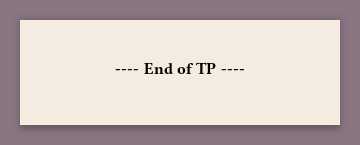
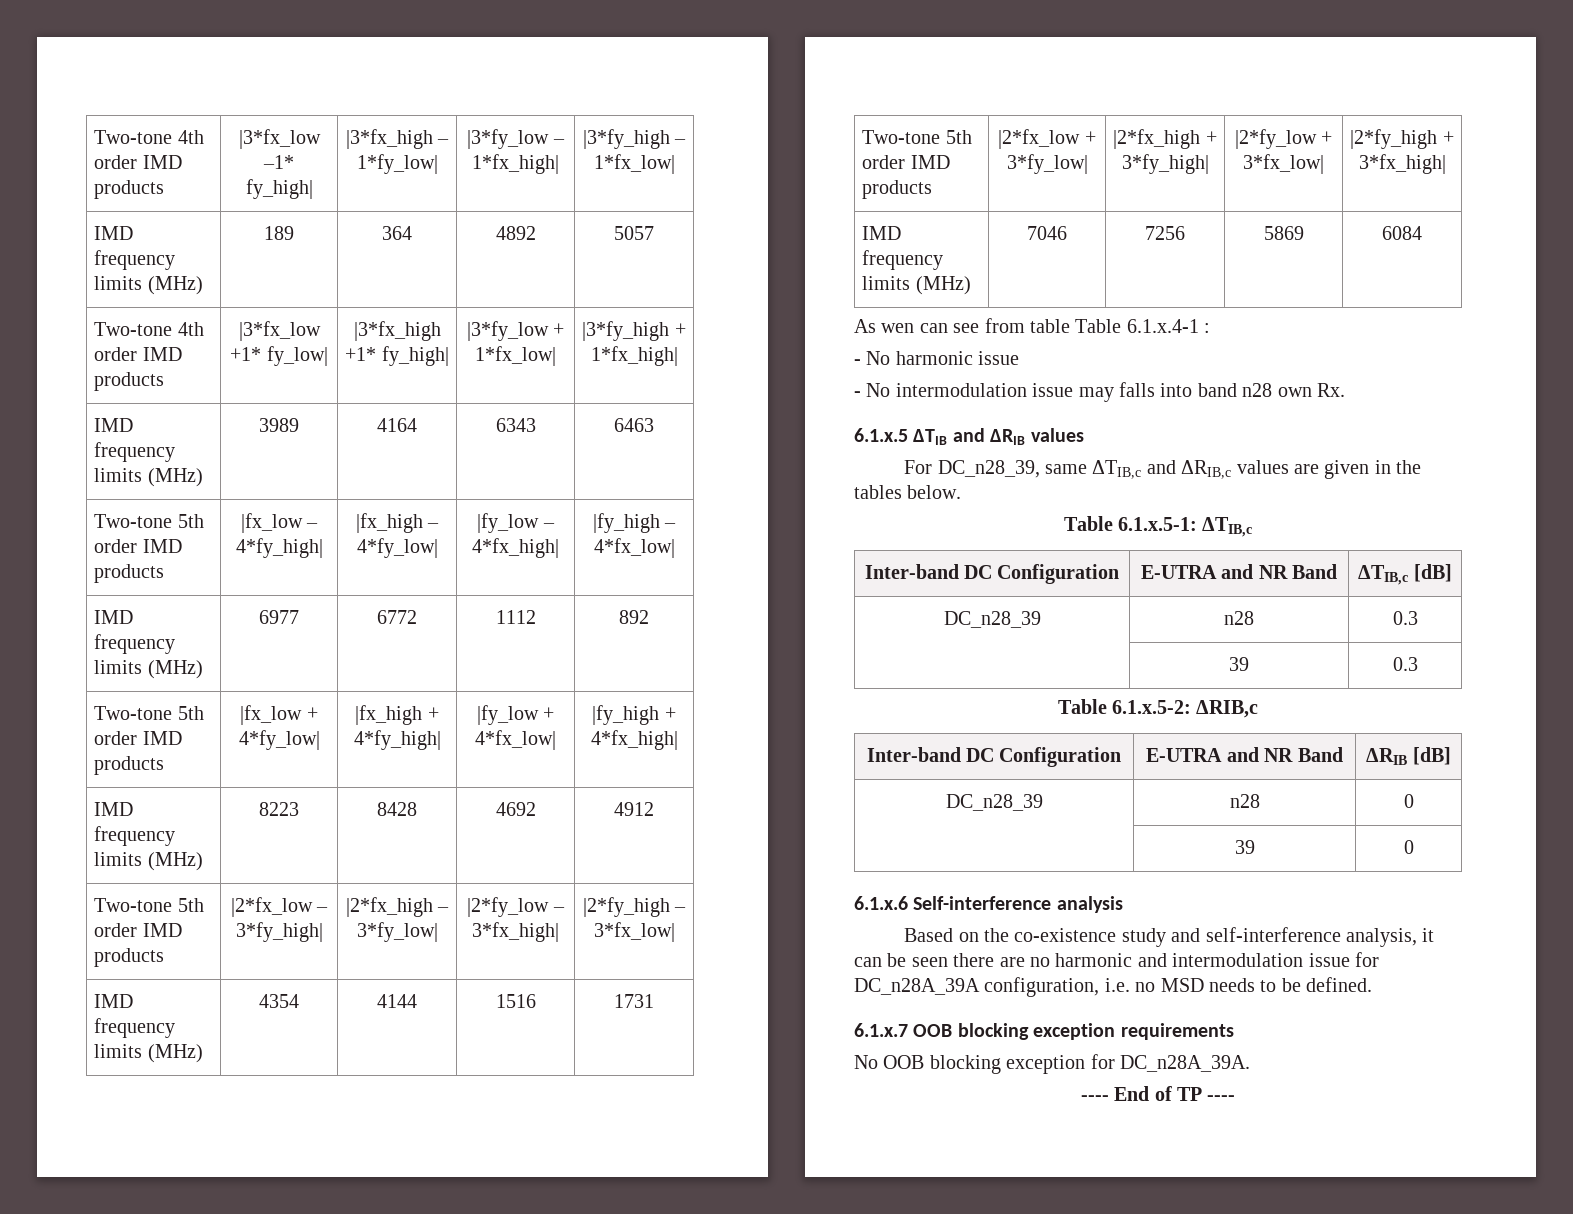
(115, 71) none -> [94,130,204,144] [94,155,182,169] [94,180,165,199] [238,129,321,149] [263,155,294,169] [245,179,313,199] [345,129,450,149] [356,154,438,174] [467,129,565,149] [472,154,559,174] [582,129,687,149] [593,154,675,174] [94,226,134,240] [94,250,176,270] [94,276,203,295] [264,226,294,240] [382,226,412,240] [495,226,536,240] [614,226,654,240] [94,322,204,336] [94,347,182,361] [94,372,165,391] [238,321,321,341] [230,346,328,366] [353,321,441,341] [345,346,449,366] [466,321,565,341] [475,346,556,366] [582,321,686,341] [590,346,678,366] [94,418,134,432] [94,442,176,462] [94,468,203,487] [259,418,299,432] [377,418,417,432] [495,418,536,432] [614,418,654,432] [94,514,204,528] [94,539,182,553] [94,564,165,583] [240,513,319,533] [235,538,323,558] [355,513,440,533] [356,538,438,558] [477,513,555,533] [472,538,559,558] [592,513,677,533] [593,538,675,558] [94,610,134,624] [94,634,176,654] [94,660,203,679] [259,610,299,624] [377,610,417,624] [495,610,536,624] [619,610,649,624] [94,706,204,720] [94,731,182,745] [94,756,165,775] [240,705,318,725] [238,730,320,750] [355,705,439,725] [353,730,441,750] [476,705,555,725] [475,730,556,750] [592,705,676,725] [590,730,678,750] [94,802,134,816] [94,826,176,846] [94,852,203,871] [259,802,299,816] [377,802,417,816] [495,802,536,816] [614,802,654,816] [94,898,204,912] [94,923,182,937] [94,948,165,967] [230,897,329,917] [235,922,323,942] [345,897,450,917] [356,922,438,942] [467,897,565,917] [472,922,559,942] [582,897,687,917] [593,922,675,942] [94,994,134,1008] [94,1018,176,1038] [94,1044,203,1063] [259,994,299,1008] [377,994,417,1008] [495,994,536,1008] [614,994,654,1008] [862,130,972,144] [862,155,950,169] [862,180,933,199] [998,129,1096,149] [1006,154,1088,174] [1113,129,1217,149] [1121,154,1209,174] [1234,129,1333,149] [1243,154,1324,174] [1350,129,1454,149] [1358,154,1446,174] [862,226,902,240] [862,250,944,270] [862,276,971,295] [1027,226,1067,240] [1145,226,1185,240] [1263,226,1304,240] [1382,226,1422,240] [854,318,1211,333] [854,351,1020,365] [854,382,1345,402] [854,428,1084,445] [904,460,1422,479] [854,485,962,499] [1063,516,1253,537] [864,564,1120,584] [1140,564,1338,579] [1358,564,1452,585] [943,611,1041,628] [1224,611,1254,625] [1392,611,1418,625] [1229,657,1249,671] [1392,657,1418,671] [1057,699,1259,718] [866,747,1122,767] [1146,747,1343,762] [1366,747,1451,765] [945,794,1043,811] [1229,794,1260,808] [1403,794,1414,808] [1234,840,1255,854] [1403,840,1414,854] [854,896,1123,913] [904,927,1435,947] [854,952,1379,967] [854,977,1373,997] [854,1023,1234,1040] [854,1054,1250,1074] Two-tone 4th order IMD products | |3*fx_low –1* fy_high| | |3*fx_high – 1*fy_low| | |3*fy_low – 1*fx_high| | |3*fy_high – 1*fx_low| // IMD frequency limits (MHz) | 189 | 364 | 4892 | 5057 // Two-tone 4th order IMD products | |3*fx_low +1* fy_low| | |3*fx_high +1* fy_high| | |3*fy_low + 1*fx_low| | |3*fy_high + 1*fx_high| // IMD frequency limits (MHz) | 3989 | 4164 | 6343 | 6463 // Two-tone 5th order IMD products | |fx_low – 4*fy_high| | |fx_high – 4*fy_low| | |fy_low – 4*fx_high| | |fy_high – 4*fx_low| // IMD frequency limits (MHz) | 6977 | 6772 | 1112 | 892 // Two-tone 5th order IMD products | |fx_low + 4*fy_low| | |fx_high + 4*fy_high| | |fy_low + 4*fx_low| | |fy_high + 4*fx_high| // IMD frequency limits (MHz) | 8223 | 8428 | 4692 | 4912 // Two-tone 5th order IMD products | |2*fx_low – 3*fy_high| | |2*fx_high – 3*fy_low| | |2*fy_low – 3*fx_high| | |2*fy_high – 3*fx_low| // IMD frequency limits (MHz) | 4354 | 4144 | 1516 | 1731 // Two-tone 5th order IMD products | |2*fx_low + 3*fy_low| | |2*fx_high + 3*fy_high| | |2*fy_low + 3*fx_low| | |2*fy_high + 3*fx_high| // IMD frequency limits (MHz) | 7046 | 7256 | 5869 | 6084 // As wen can see from table Table 6.1.x.4-1 : // - No harmonic issue // - No intermodulation issue may falls into band n28 own Rx. // 6.1.x.5 ∆TIB and ∆RIB values // For DC_n28_39, same ΔTIB,c and ΔRIB,c values are given in the tables below. // Table 6.1.x.5-1: ΔTIB,c // Inter-band DC Configuration | E-UTRA and NR Band | ΔTIB,c [dB] // DC_n28_39 | n28 | 0.3 // | 39 | 0.3 // Table 6.1.x.5-2: ΔRIB,c // Inter-band DC Configuration | E-UTRA and NR Band | ΔRIB [dB] // DC_n28_39 | n28 | 0 // | 39 | 0 // 6.1.x.6 Self-interference analysis // Based on the co-existence study and self-interference analysis, it can be seen there are no harmonic and intermodulation issue for DC_n28A_39A configuration, i.e. no MSD needs to be defined. // 6.1.x.7 OOB blocking exception requirements // No OOB blocking exception for DC_n28A_39A. //

